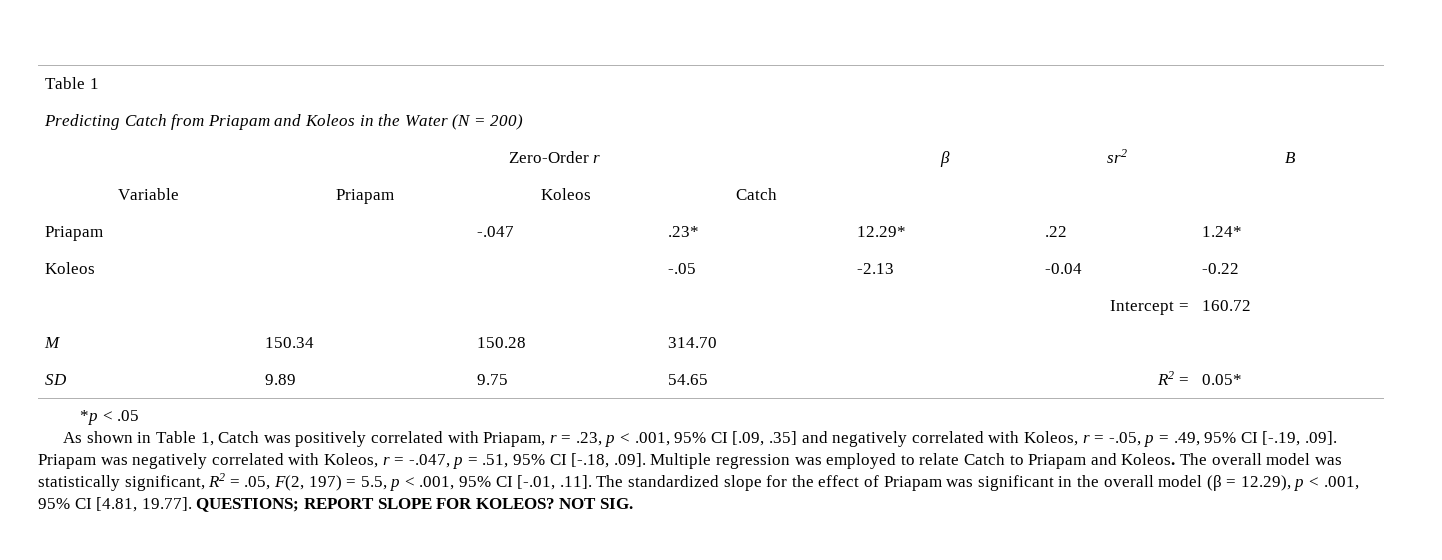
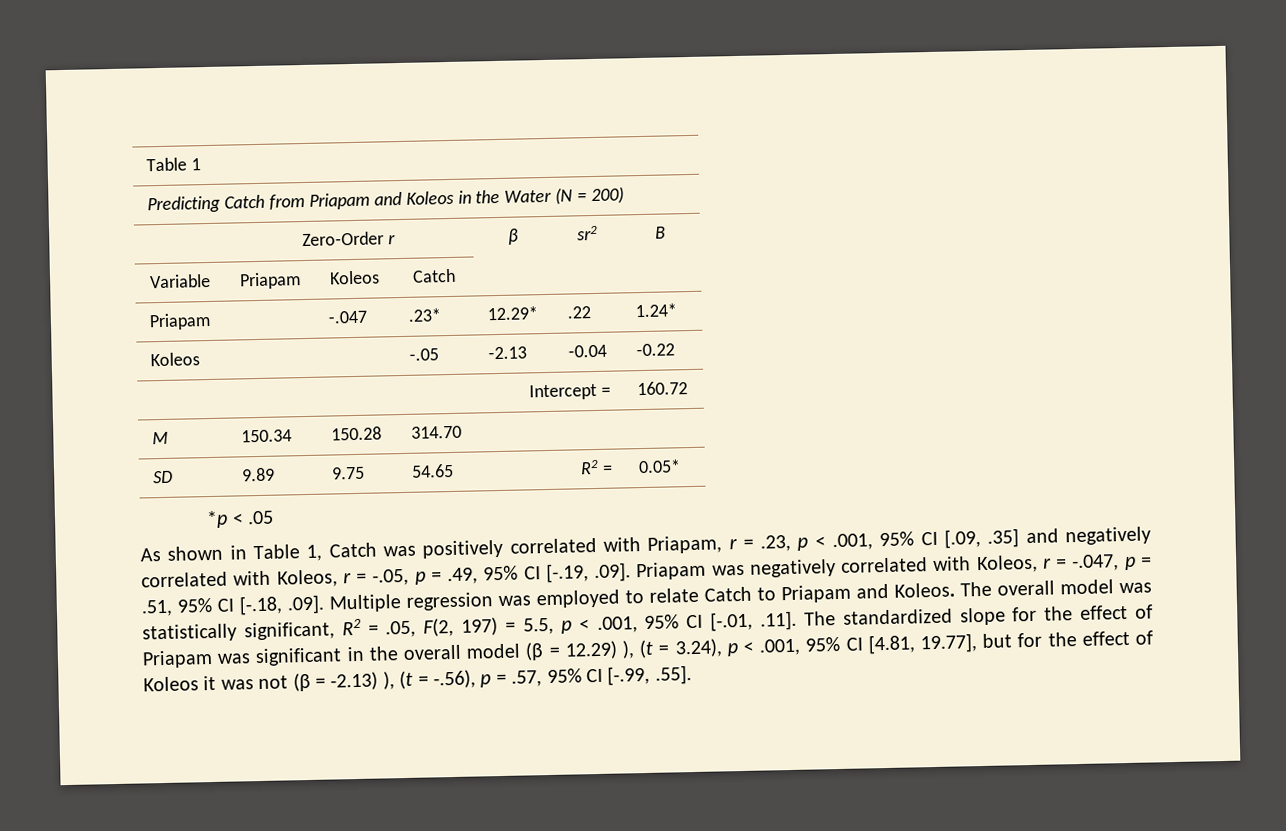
[1240,475,1291,491] 12.29), -> [564,638,723,660] 12.29) ), (t = 3.24),
[141,497,633,512] 19.77]. QUESTIONS; REPORT SLOPE FOR KOLEOS? NOT SIG. -> [920,630,1154,654] [143,665,692,692] 19.77], but for the effect of Koleos it was not (β = -2.13) ), (t = -.56), p = .57, 95% CI [-.99, .55].

